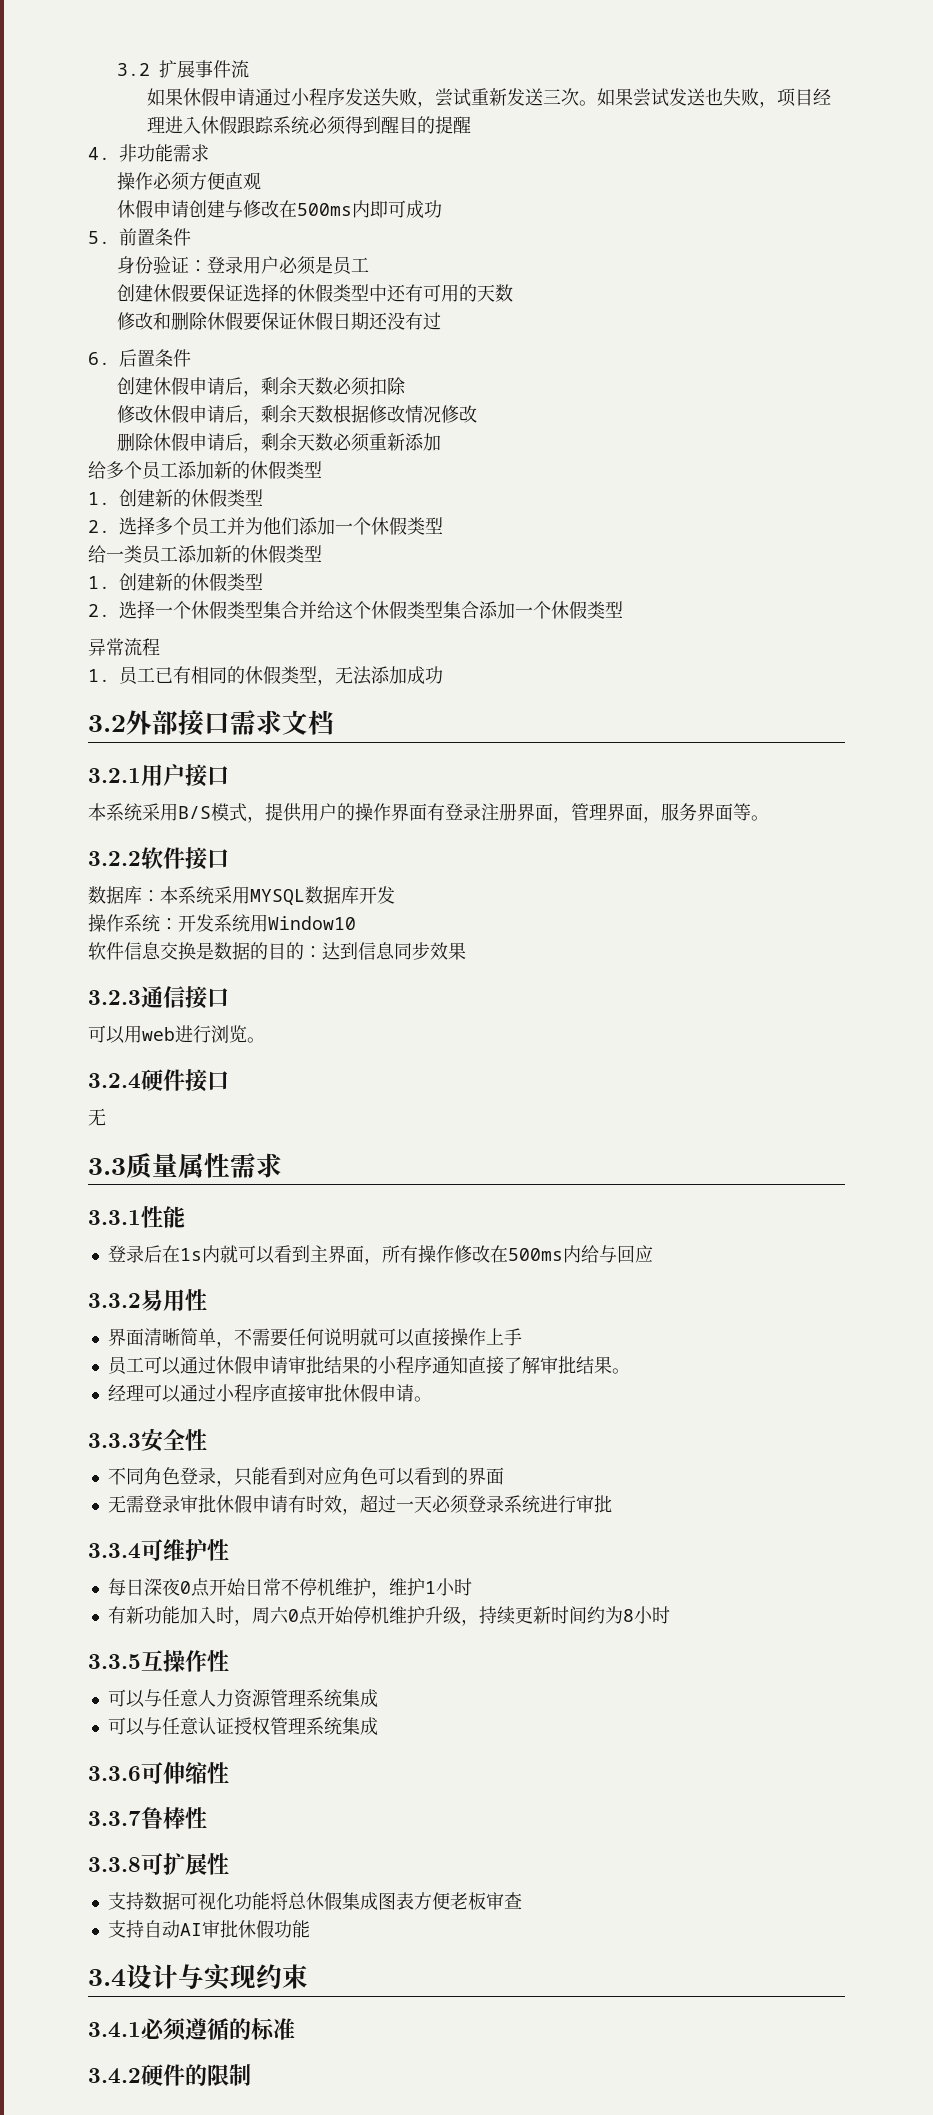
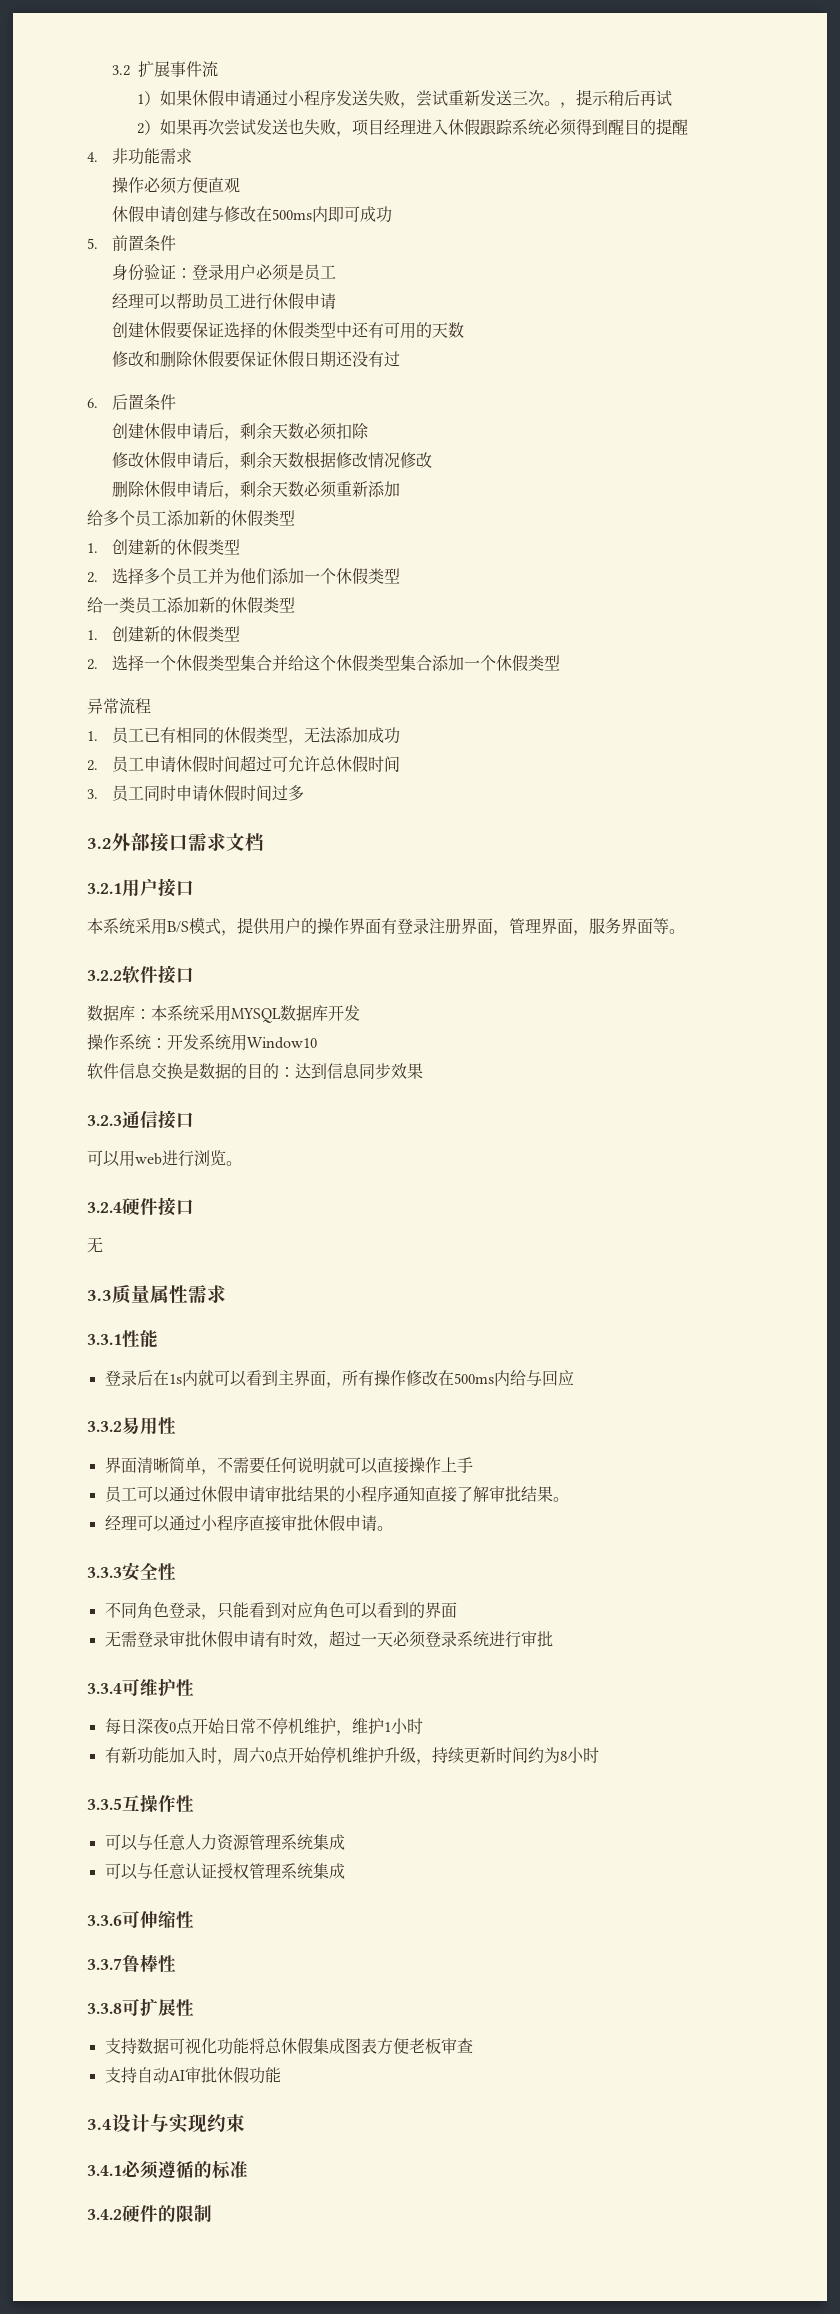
(250, 69) none -> [136,91,160,106] 1）
[596,88,633,106] 如果 -> [559,89,672,108] [136,119,224,135] ，提示稍后再试 // 2）如果再次
(370, 264) none -> [111,293,336,310] // 经理可以帮助员工进行休假申请
(443, 675) none -> [87,755,400,773] [87,785,304,802] // 2.员工申请休假时间超过可允许总休假时间 // 3.员工同时申请休假时间过多

